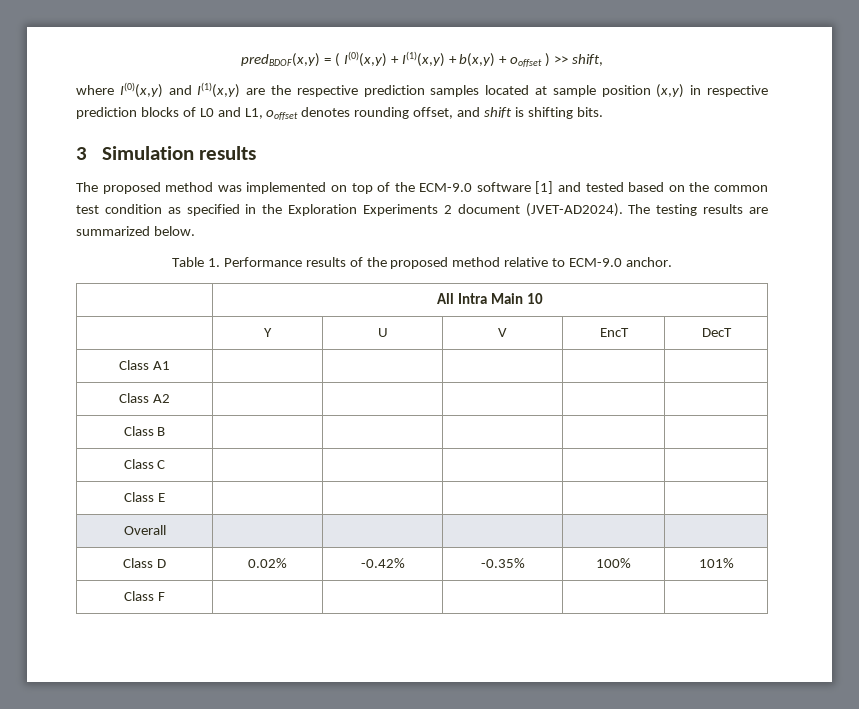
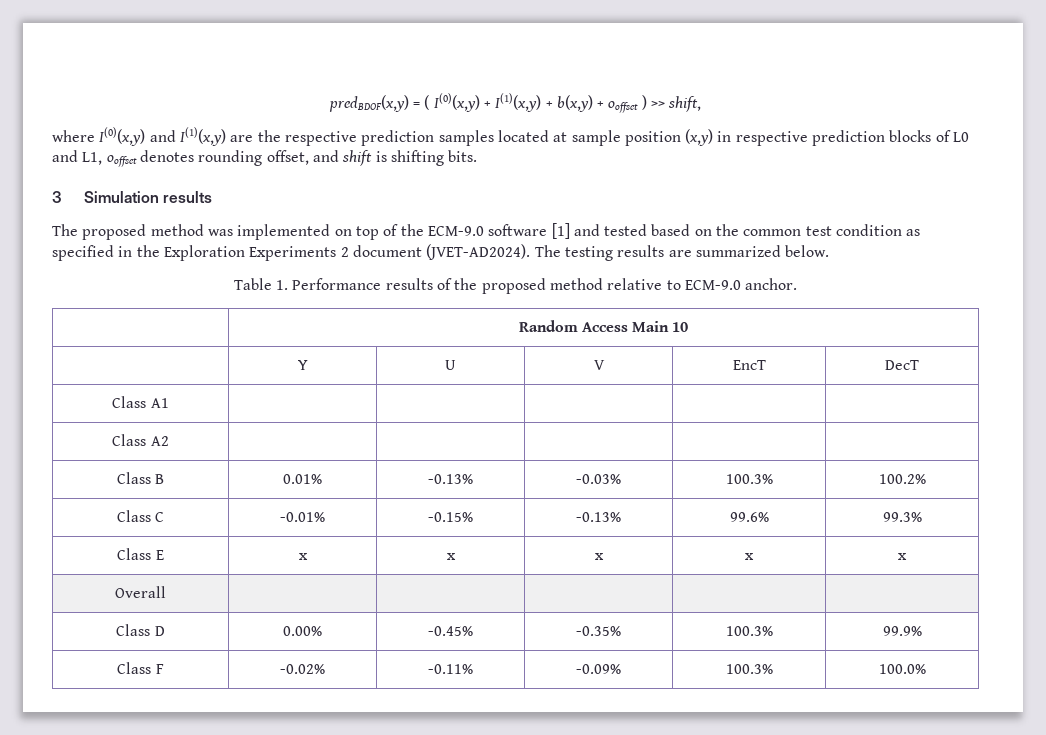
[437,293,488,304] All Intra -> [518,320,628,332] Random Access
[123,459,166,469] [124,492,165,502] | | | | // Class C | | | | | // Class E | | | | | -> [283,474,322,484] [428,474,473,484] [576,474,621,484] [725,474,773,484] [878,474,926,484] [116,510,165,522] [280,512,325,522] [428,512,473,522] [576,512,621,522] [729,512,769,522] [882,512,922,522] [117,548,164,560] [298,553,308,560] [446,553,456,560] [594,553,604,560] [745,553,754,560] [898,553,907,560] 0.01% | -0.13% | -0.03% | 100.3% | 100.2% // Class C | -0.01% | -0.15% | -0.13% | 99.6% | 99.3% // Class E | x | x | x | x | x
[248,558,287,568] [360,558,405,568] 0.02% | -0.42% -> [283,626,322,636] [428,626,473,636] 0.00% | -0.45%
[596,558,631,568] [698,558,734,568] 100% | 101% -> [725,626,773,636] [882,626,922,636] 100.3% | 99.9%
(165, 596) | | | | -> [280,664,325,674] [428,664,473,674] [576,664,621,674] [725,664,773,674] [878,664,926,674] -0.02% | -0.11% | -0.09% | 100.3% | 100.0%

